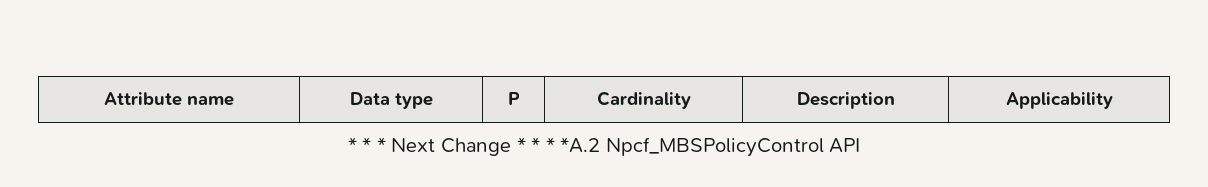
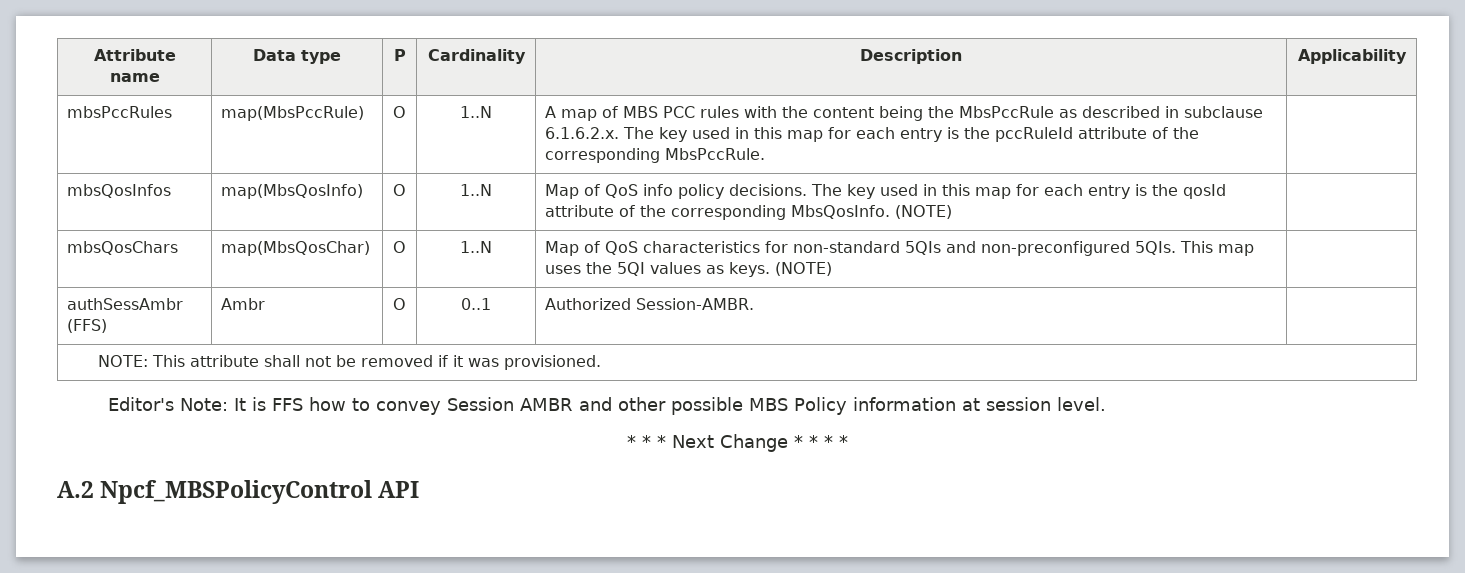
(1113, 100) none -> [67,106,173,118] [221,106,365,121] [393,106,406,118] [460,106,492,118] [545,106,1264,121] [545,127,1200,142] [545,148,766,163] [67,184,172,198] [221,184,364,199] [393,184,406,196] [460,184,492,196] [545,184,1227,199] [545,205,953,220] [67,241,179,255] [221,241,371,256] [393,241,406,253] [460,241,492,253] [545,241,1255,256] [545,262,833,277] [67,298,184,310] [67,319,108,333] [221,298,266,310] [393,298,406,310] [461,298,491,310] [545,298,755,310] [97,355,601,370] [107,397,1106,415] // mbsPccRules | map(MbsPccRule) | O | 1..N | A map of MBS PCC rules with the content being the MbsPccRule as described in subclause 6.1.6.2.x. The key used in this map for each entry is the pccRuleId attribute of the corresponding MbsPccRule. | // mbsQosInfos | map(MbsQosInfo) | O | 1..N | Map of QoS info policy decisions. The key used in this map for each entry is the qosId attribute of the corresponding MbsQosInfo. (NOTE) | // mbsQosChars | map(MbsQosChar) | O | 1..N | Map of QoS characteristics for non-standard 5QIs and non-preconfigured 5QIs. This map uses the 5QI values as keys. (NOTE) | // authSessAmbr (FFS) | Ambr | O | 0..1 | Authorized Session-AMBR. | // NOTE: This attribute shall not be removed if it was provisioned. // Editor's Note: It is FFS how to convey Session AMBR and other possible MBS Policy information at session level.
[560,137,601,153] *A.2 -> [838,435,848,448] [57,481,94,498] * // A.2

